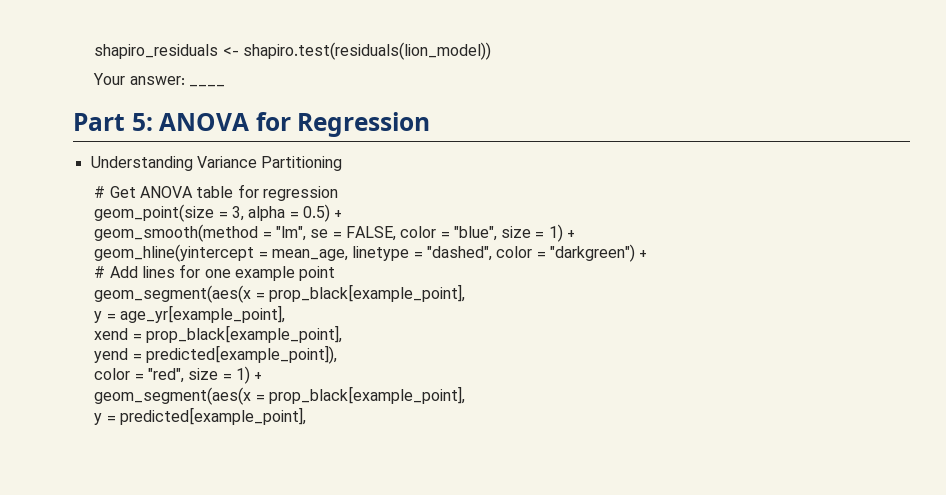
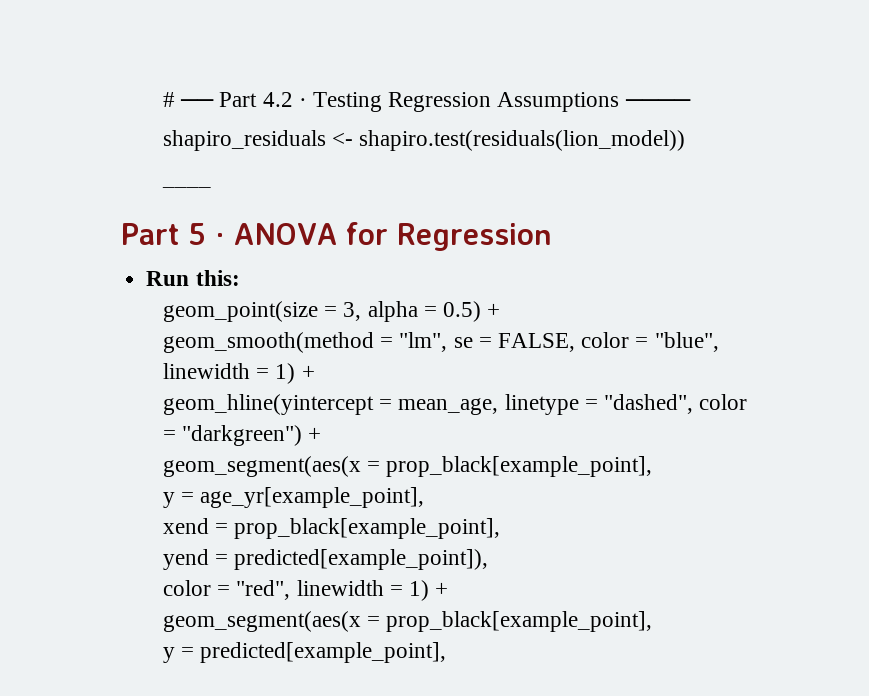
(94, 51) none -> [162,92,691,112] # ── Part 4.2 · Testing Regression Assumptions ──── //
[93,73,185,85] Your answer: -> (686, 140) none
[131,113,153,131] 5: -> [188,223,225,245] 5 ·
[90,156,343,171] [94,184,338,201] Understanding Variance Partitioning // # Get ANOVA table for regression -> [146,270,240,286] Run this:
[501,226,532,238] size -> [162,363,250,379] linewidth
[94,264,336,281] // # Add lines for one example point -> (322, 434) none
[188,368,219,380] size -> [296,580,384,596] linewidth

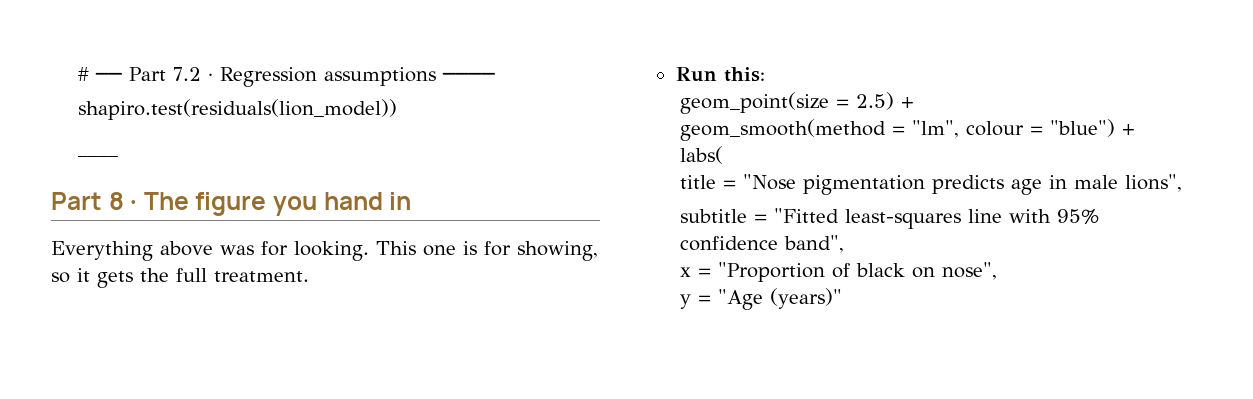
[262,92,620,112] 4.2 · Testing Regression Assumptions -> [173,67,437,87] 7.2 · Regression assumptions
[162,130,354,151] shapiro_residuals <- -> (496, 76) none
[188,222,552,251] 5 · ANOVA for Regression -> [108,192,412,216] [51,241,598,261] [51,268,309,288] 8 · The figure you hand in // Everything above was for looking. This one is for showing, so it gets the full treatment.
[343,301,482,322] 3, alpha = 0.5) -> [856,92,895,110] 2.5)
[453,332,719,352] [162,363,315,384] [162,394,748,415] [162,425,322,446] [162,456,653,477] [162,487,425,508] [162,518,501,539] [162,549,489,570] [162,580,449,601] [162,611,653,632] [162,642,447,663] se = FALSE, color = "blue", linewidth = 1) + // geom_hline(yintercept = mean_age, linetype = "dashed", color = "darkgreen") + // geom_segment(aes(x = prop_black[example_point], // y = age_yr[example_point], // xend = prop_black[example_point], // yend = predicted[example_point]), // color = "red", linewidth = 1) + // geom_segment(aes(x = prop_black[example_point], // y = predicted[example_point], -> [966,119,1136,137] [680,146,724,164] [680,174,1183,195] [680,208,1100,229] [680,235,845,253] [680,262,998,282] [680,288,843,310] colour = "blue") + // labs( // title = "Nose pigmentation predicts age in male lions", // subtitle = "Fitted least-squares line with 95% confidence band", // x = "Proportion of black on nose", // y = "Age (years)"

